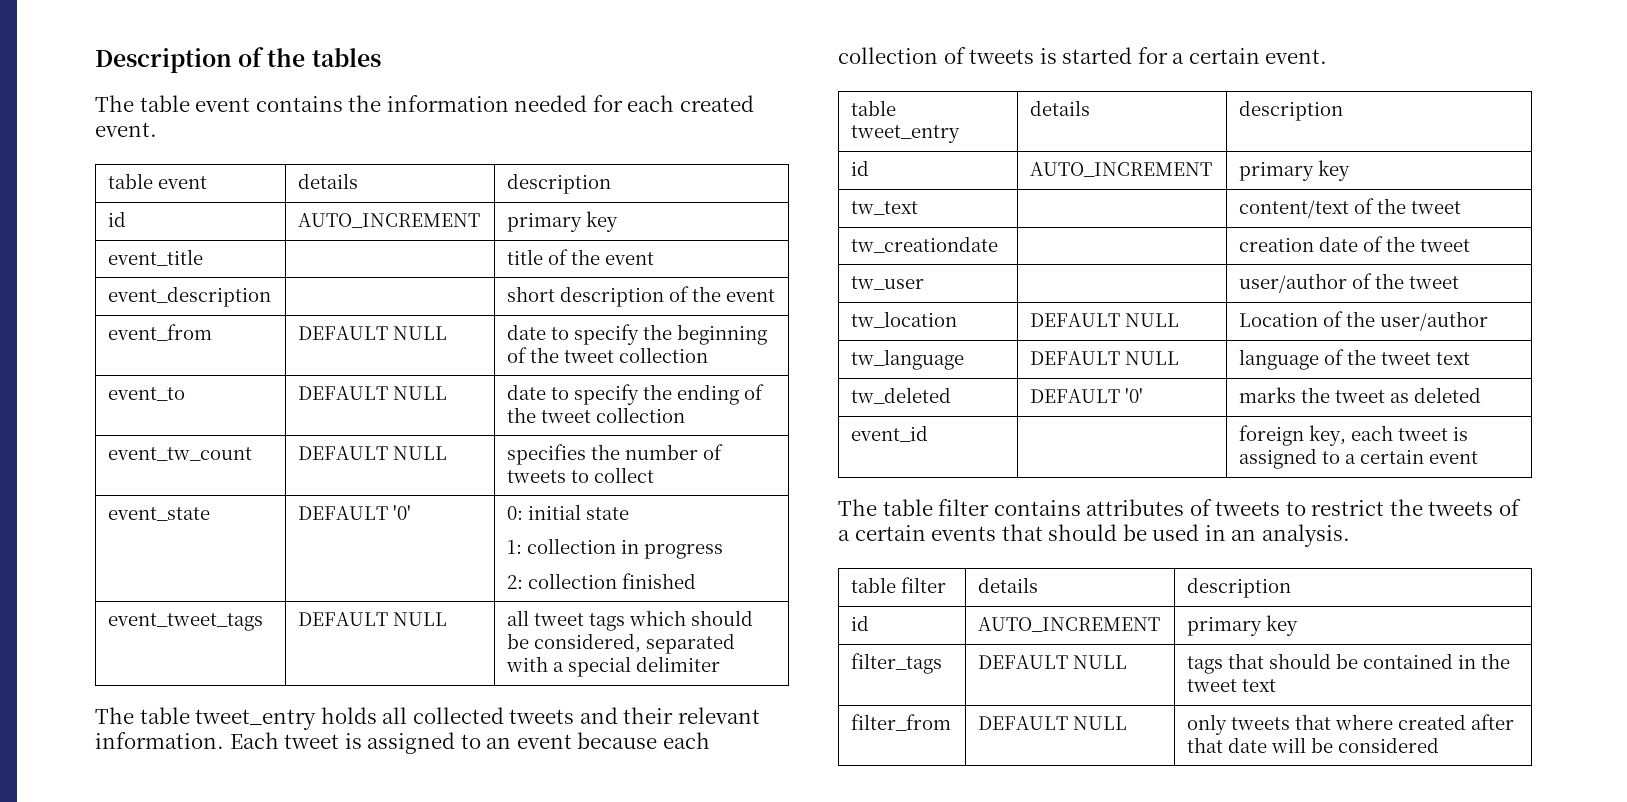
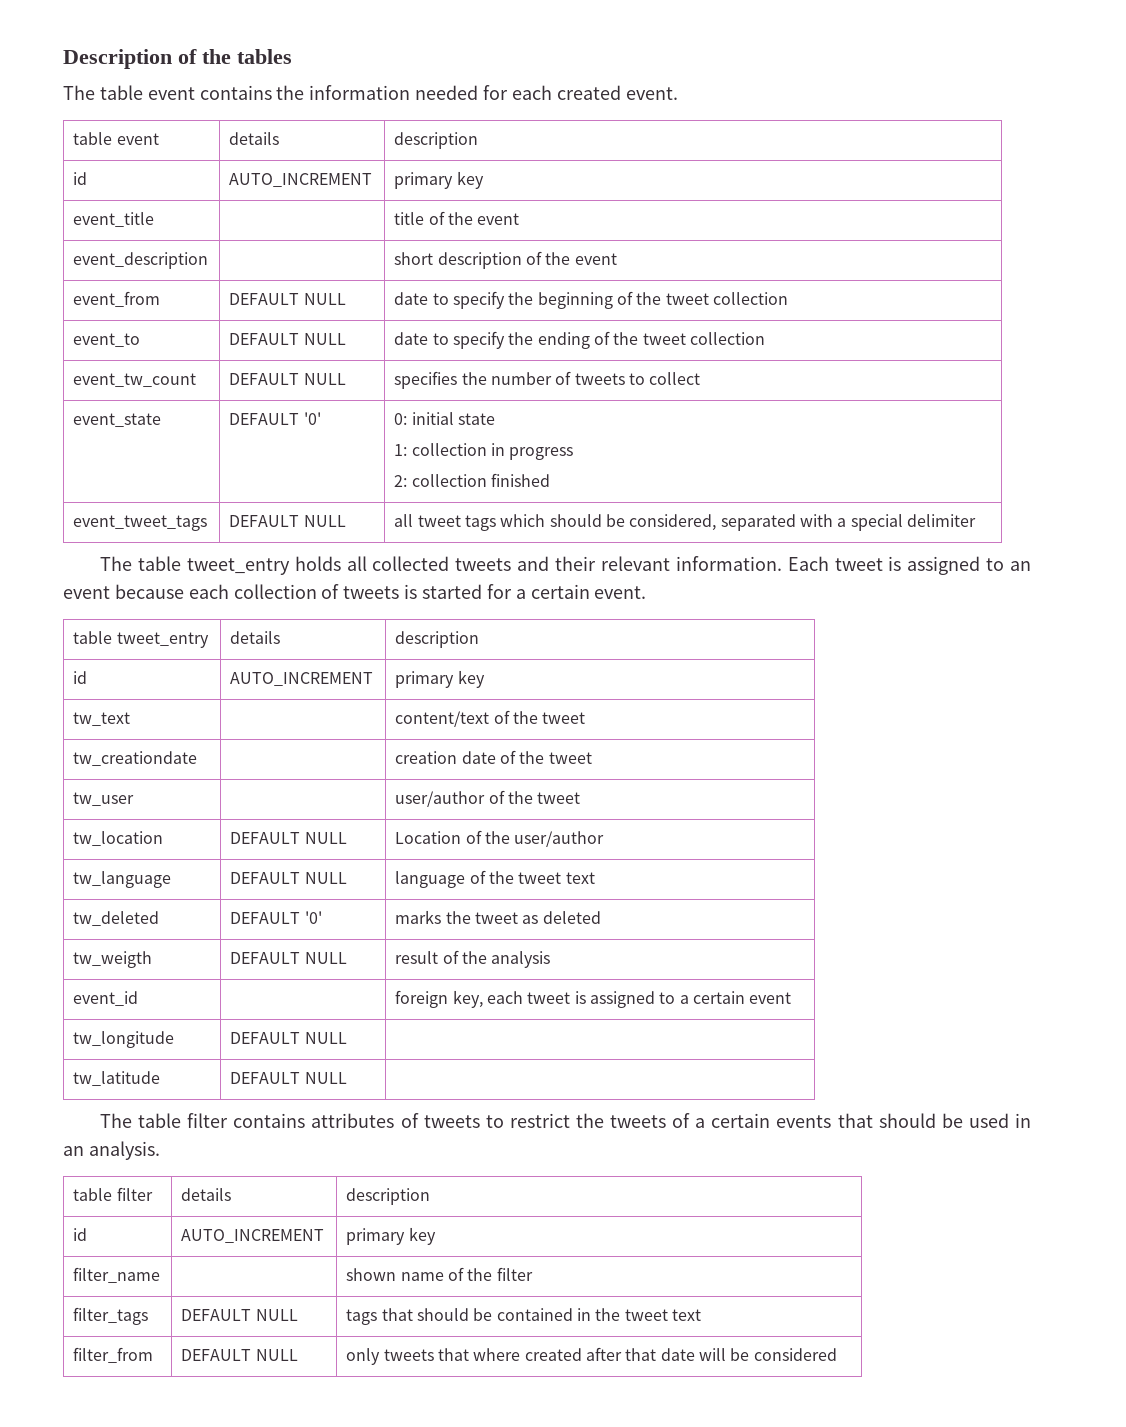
(1482, 395) none -> [73,951,153,968] [230,952,347,964] [395,950,551,968] // tw_weigth | DEFAULT NULL | result of the analysis
(1479, 457) none -> [73,1031,175,1048] [230,1032,347,1044] [73,1071,161,1086] [230,1072,347,1084] // tw_longitude | DEFAULT NULL | // tw_latitude | DEFAULT NULL |
(1299, 625) none -> [73,1267,161,1283] [346,1267,533,1281] // filter_name | | shown name of the filter

